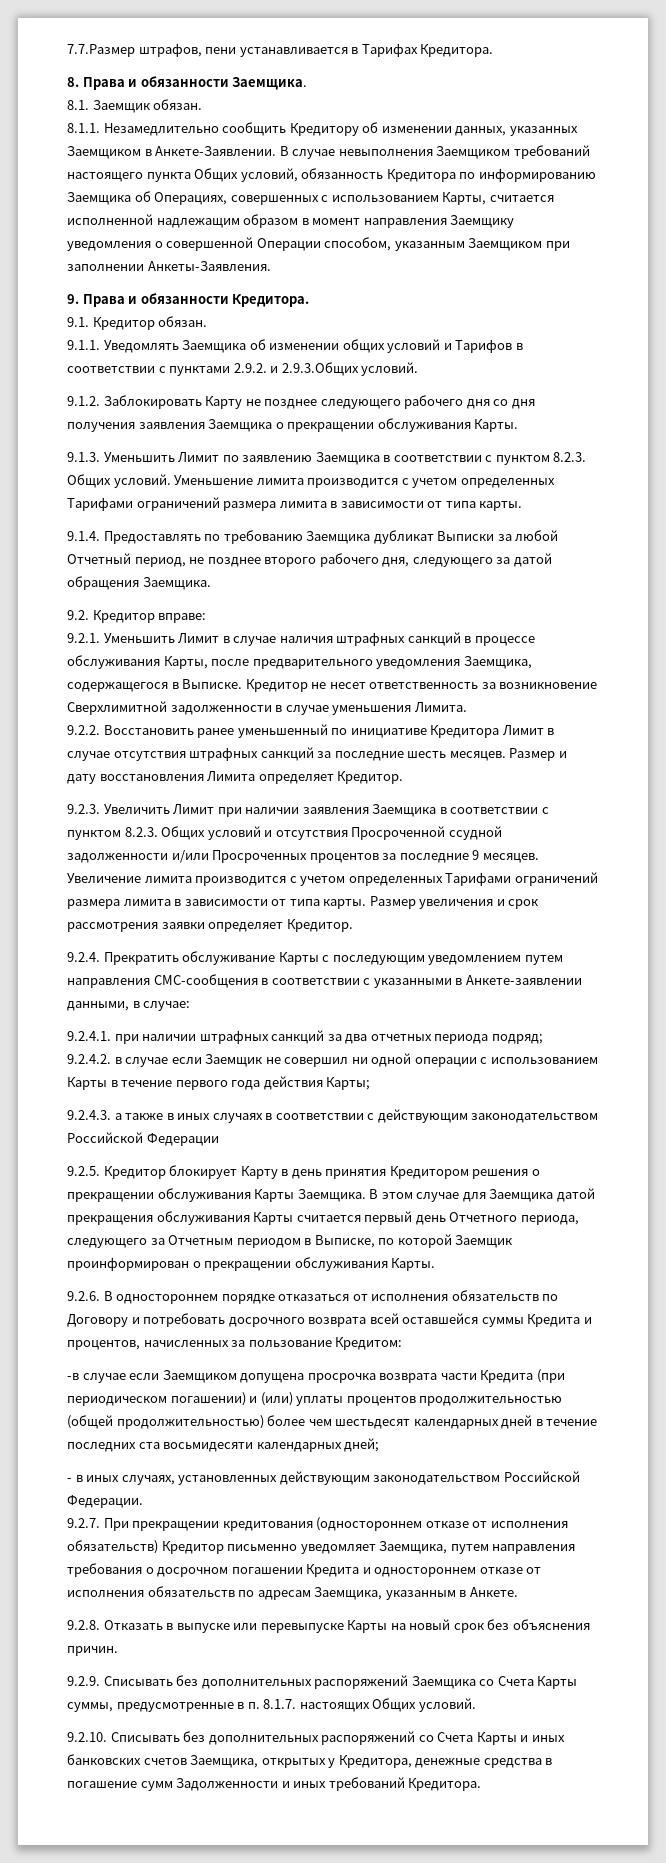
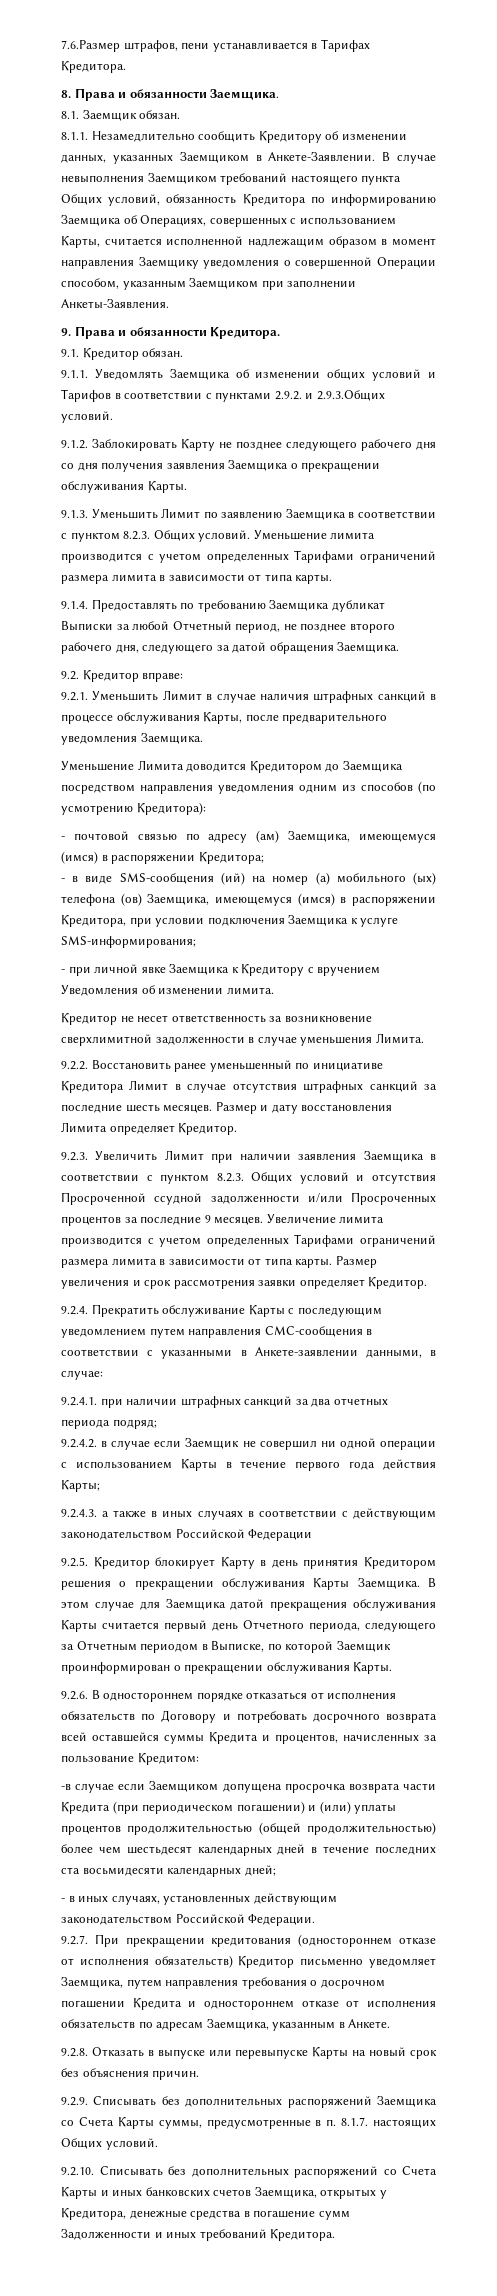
[67,44,135,57] 7.7.Размер -> [61,40,120,52] 7.6.Размер
[463,656,532,669] [67,679,243,692] Заемщика, содержащегося в Выписке. -> [140,733,203,744] [61,760,403,773] [61,781,436,794] [61,802,206,815] [61,830,436,843] [61,851,264,864] [61,872,436,885] [61,893,436,906] [61,915,399,927] [61,936,196,948] [61,964,381,976] [61,985,274,996] Заемщика. // Уменьшение Лимита доводится Кредитором до Заемщика посредством направления уведомления одним из способов (по усмотрению Кредитора): // - почтовой связью по адресу (ам) Заемщика, имеющемуся (имся) в распоряжении Кредитора; // - в виде SMS-сообщения (ий) на номер (а) мобильного (ых) телефона (ов) Заемщика, имеющемуся (имся) в распоряжении Кредитора, при условии подключения Заемщика к услуге SMS-информирования; // - при личной явке Заемщика к Кредитору с вручением Уведомления об изменении лимита. //
[67,701,167,715] Сверхлимитной -> [61,1034,152,1046] сверхлимитной

